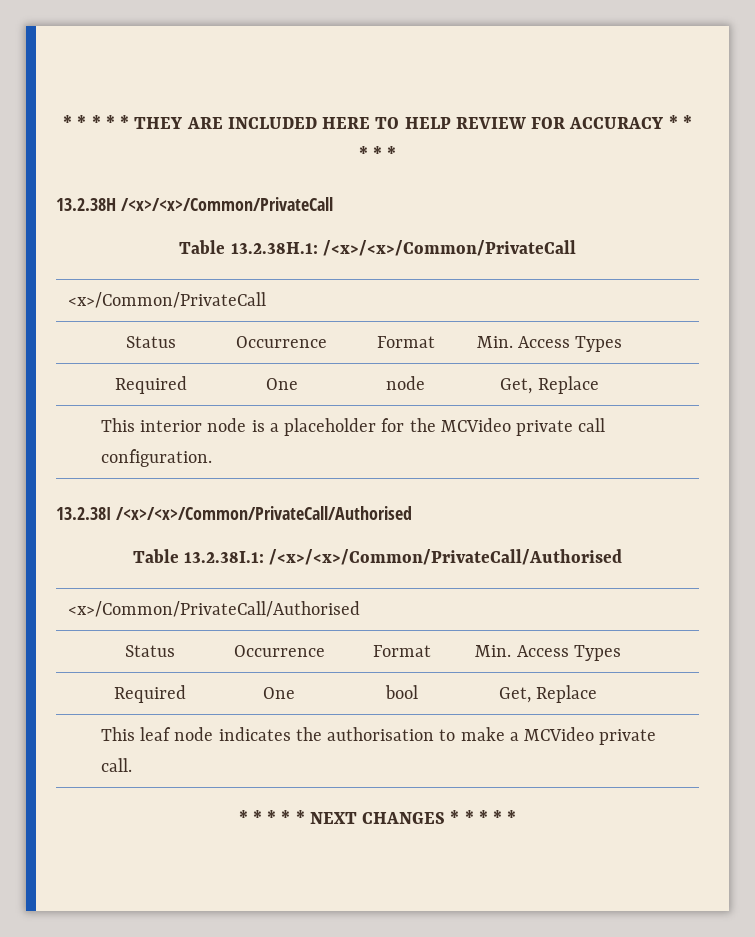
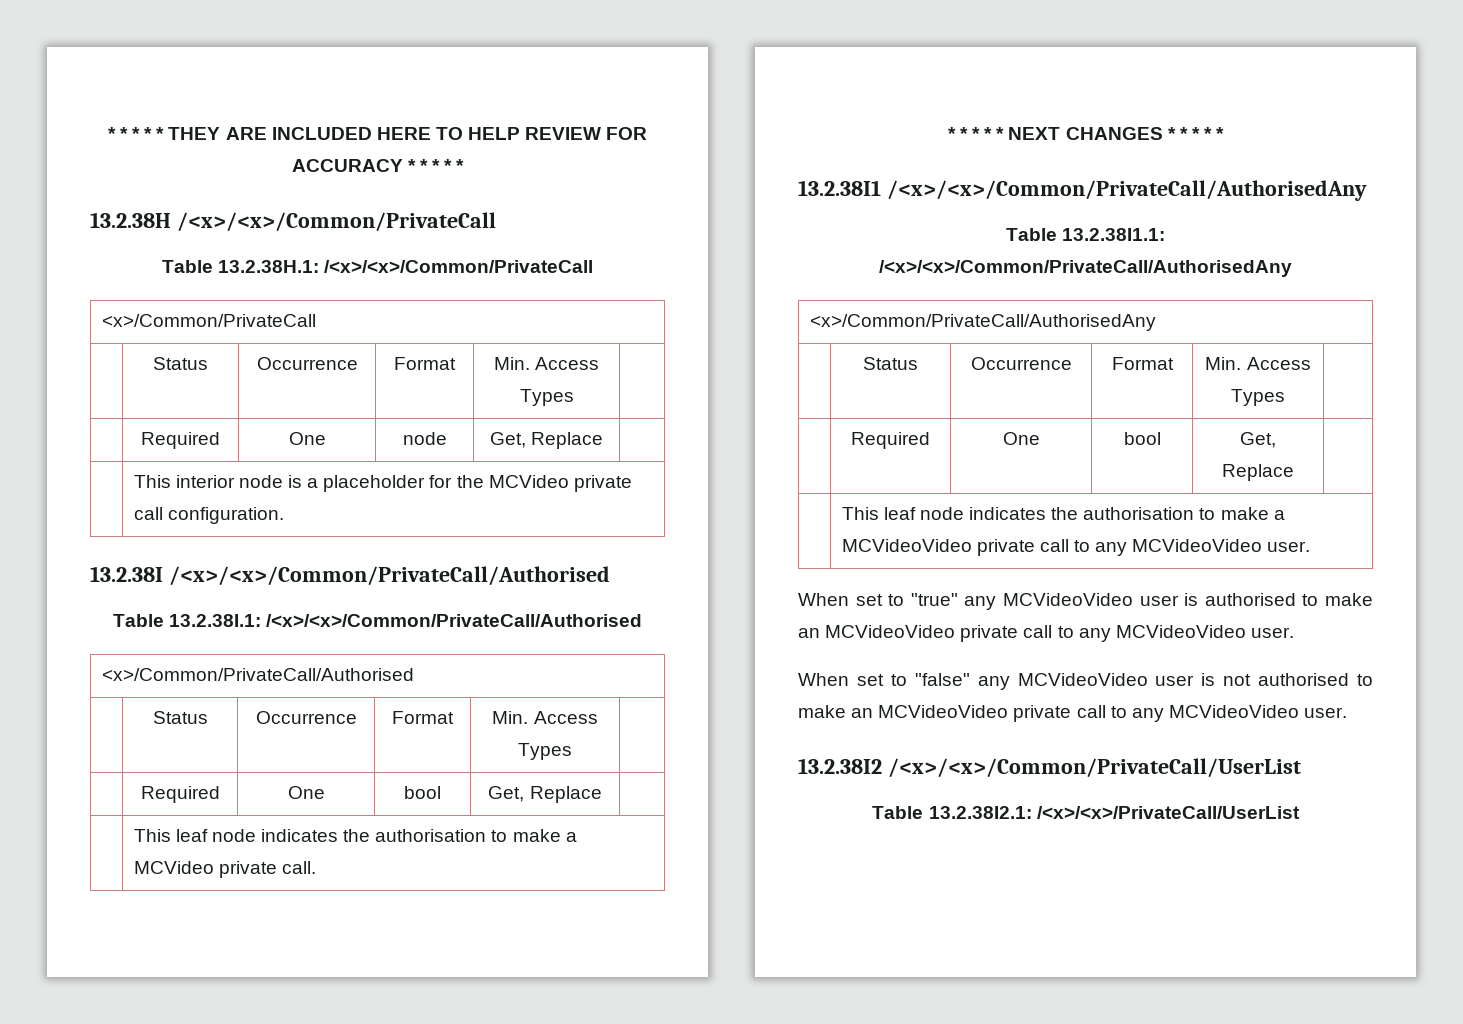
(517, 817) none -> [798,180,1367,201] [1005,228,1166,241] [879,260,1292,277] [809,314,1156,331] [863,357,918,370] [970,357,1072,370] [1111,357,1174,370] [1205,357,1311,370] [1231,389,1285,406] [851,432,930,449] [1002,432,1040,445] [1123,432,1161,445] [1240,432,1276,448] [1222,464,1294,481] [841,507,1285,520] [841,539,1311,556] [798,593,1373,610] [798,625,1294,642] [798,673,1373,690] [798,705,1348,722] [798,758,1301,778] [872,806,1300,819] // 13.2.38I1 /<x>/<x>/Common/PrivateCall/AuthorisedAny // Table 13.2.38I1.1: /<x>/<x>/Common/PrivateCall/AuthorisedAny // <x>/Common/PrivateCall/AuthorisedAny // | Status | Occurrence | Format | Min. Access Types | // | Required | One | bool | Get, Replace | // | This leaf node indicates the authorisation to make a MCVideoVideo private call to any MCVideoVideo user. // When set to "true" any MCVideoVideo user is authorised to make an MCVideoVideo private call to any MCVideoVideo user. // When set to "false" any MCVideoVideo user is not authorised to make an MCVideoVideo private call to any MCVideoVideo user. // 13.2.38I2 /<x>/<x>/Common/PrivateCall/UserList // Table 13.2.38I2.1: /<x>/<x>/PrivateCall/UserList

